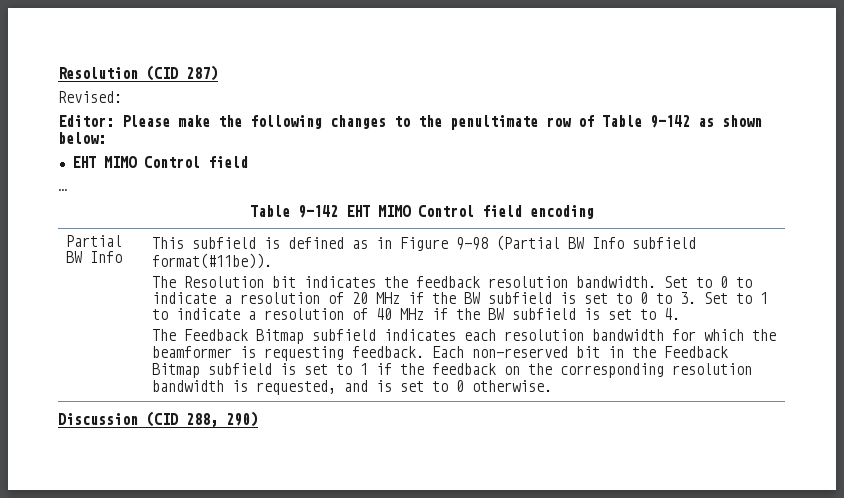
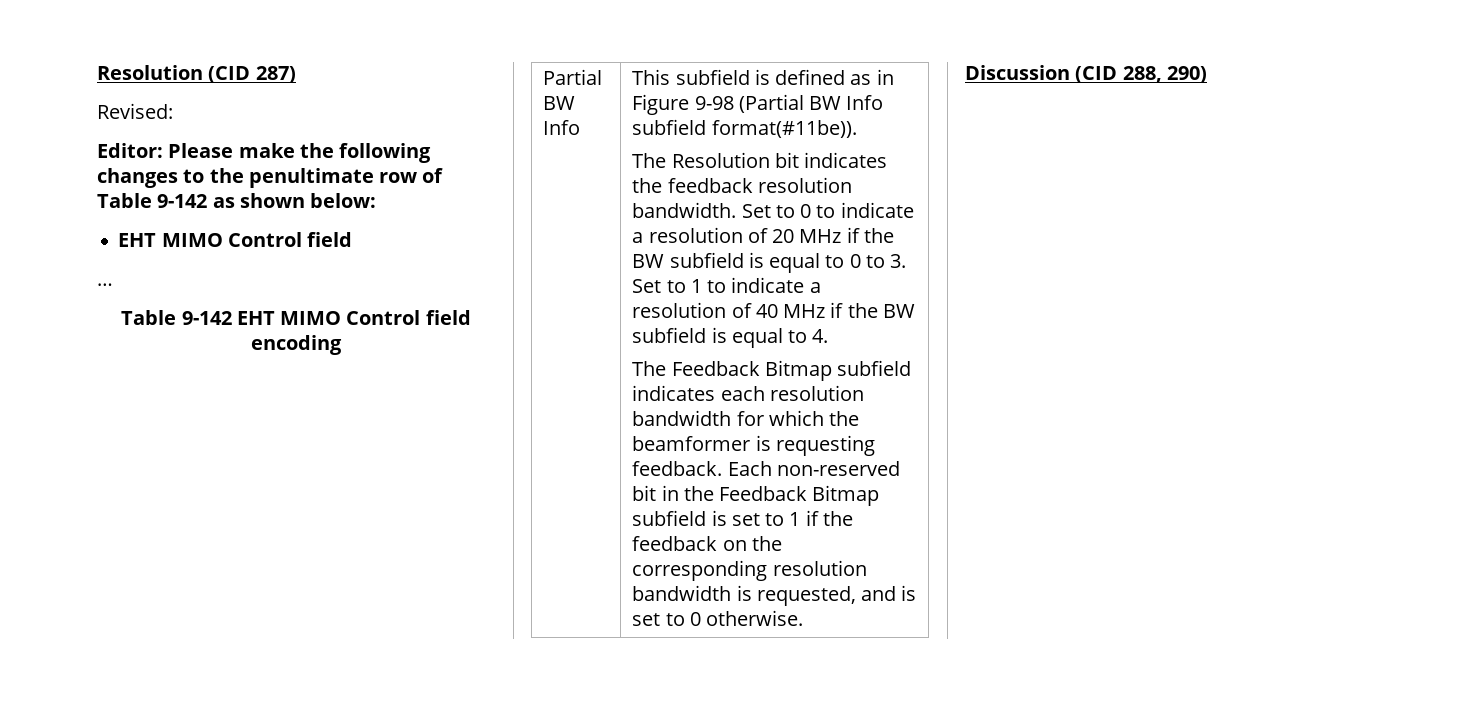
[584,293,609,304] set -> [769,253,821,273] equal
[608,309,633,320] set -> [731,328,783,348] equal

